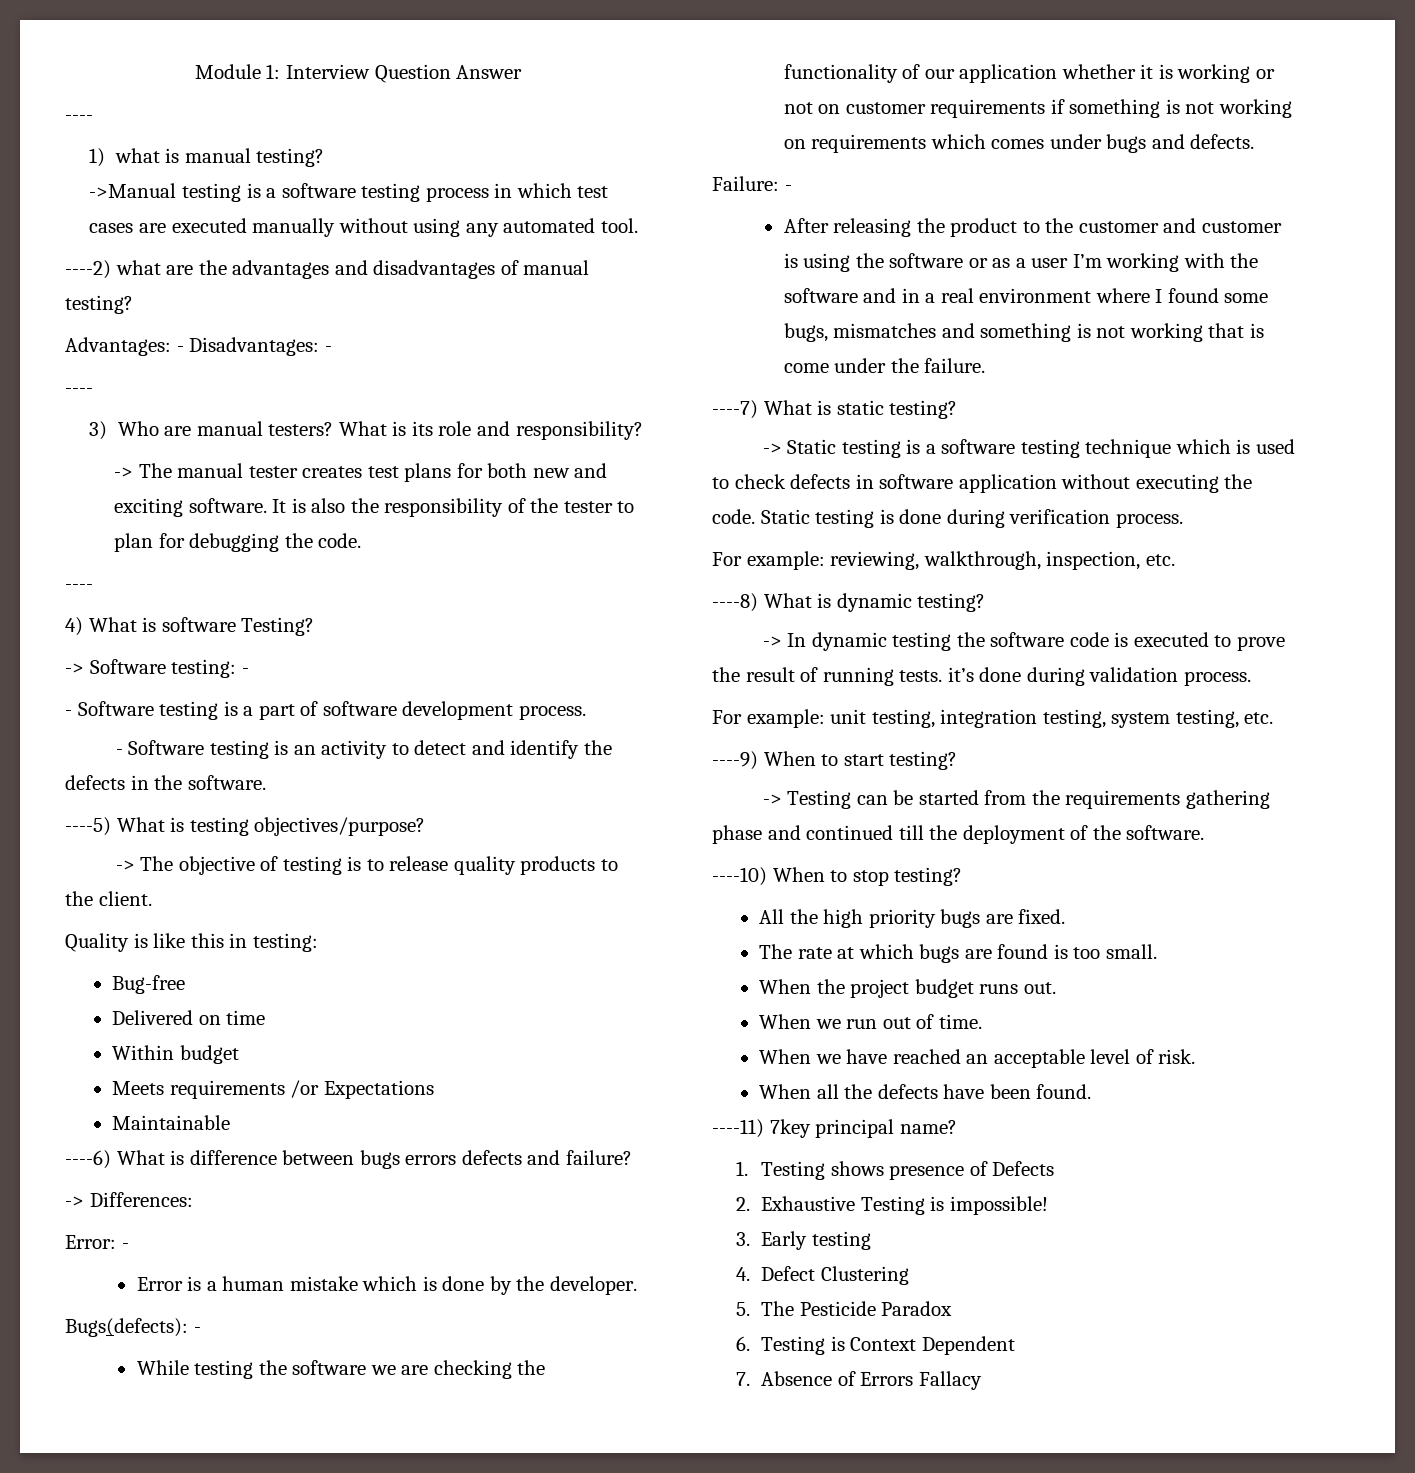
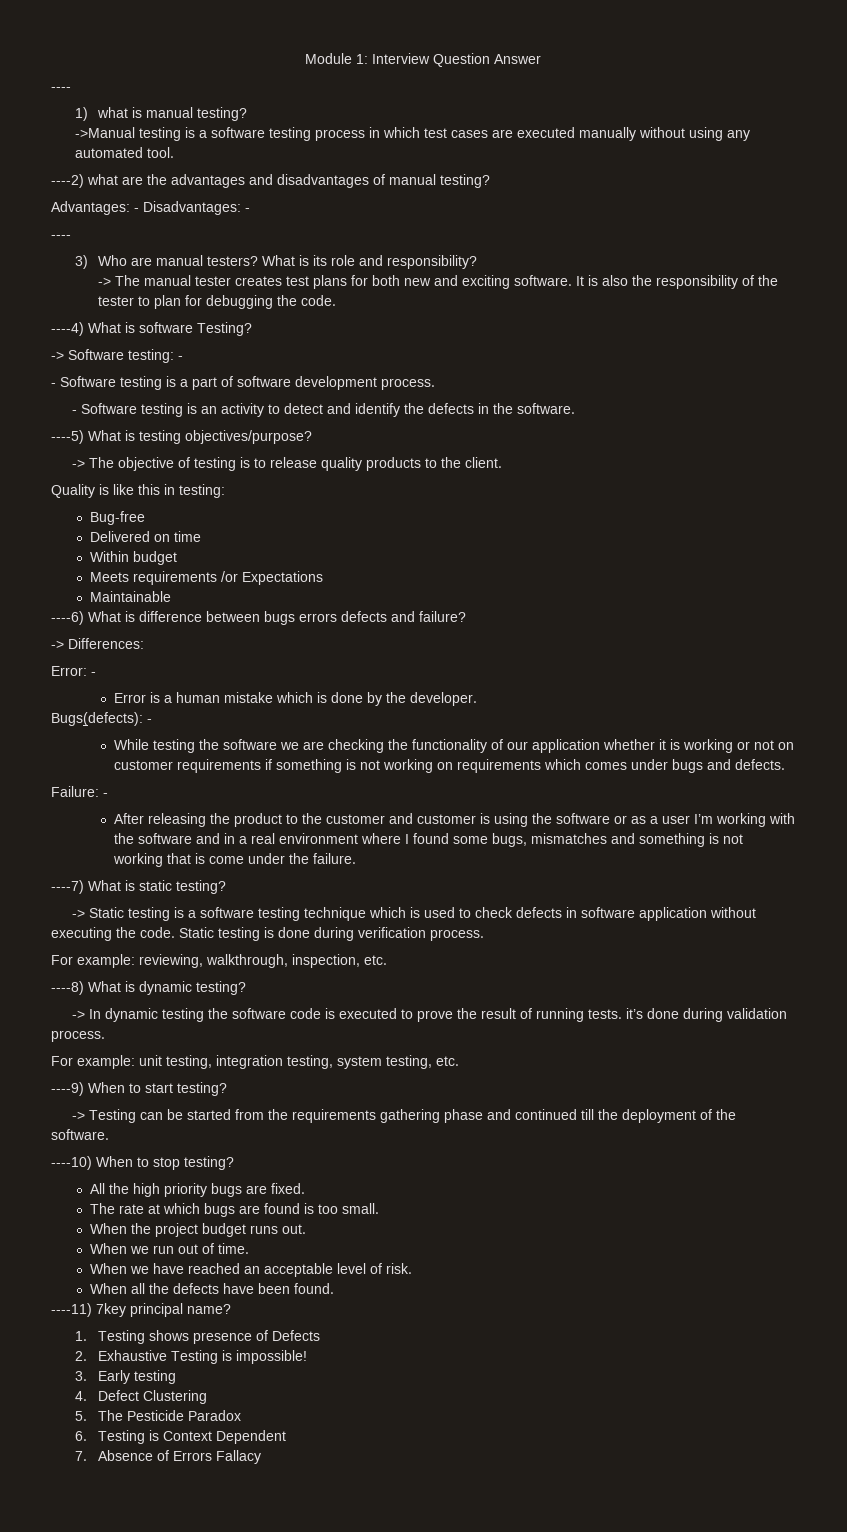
[65,584,93,590] [65,617,83,636] ---- // 4) -> [51,322,84,336] ----4)

